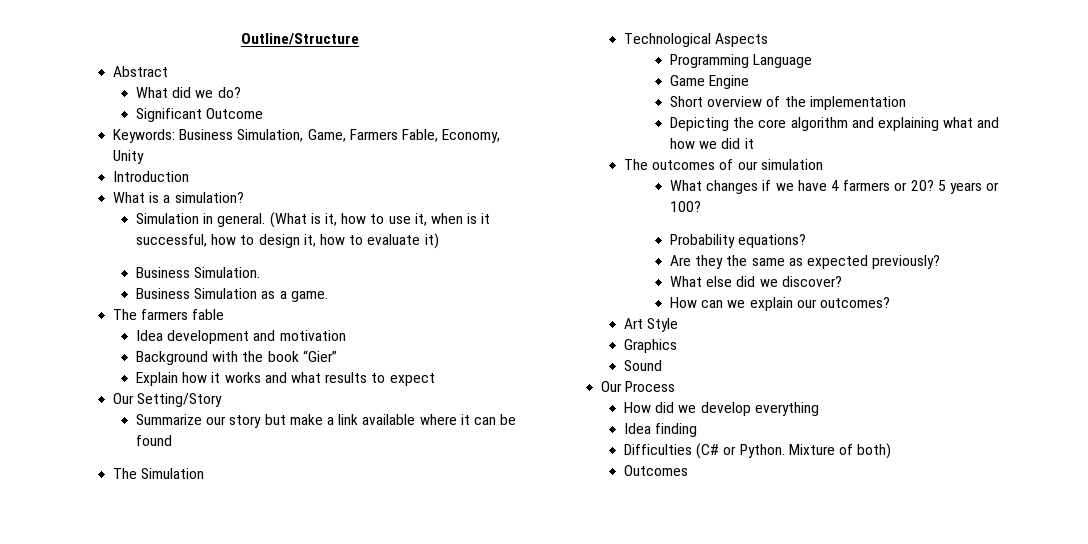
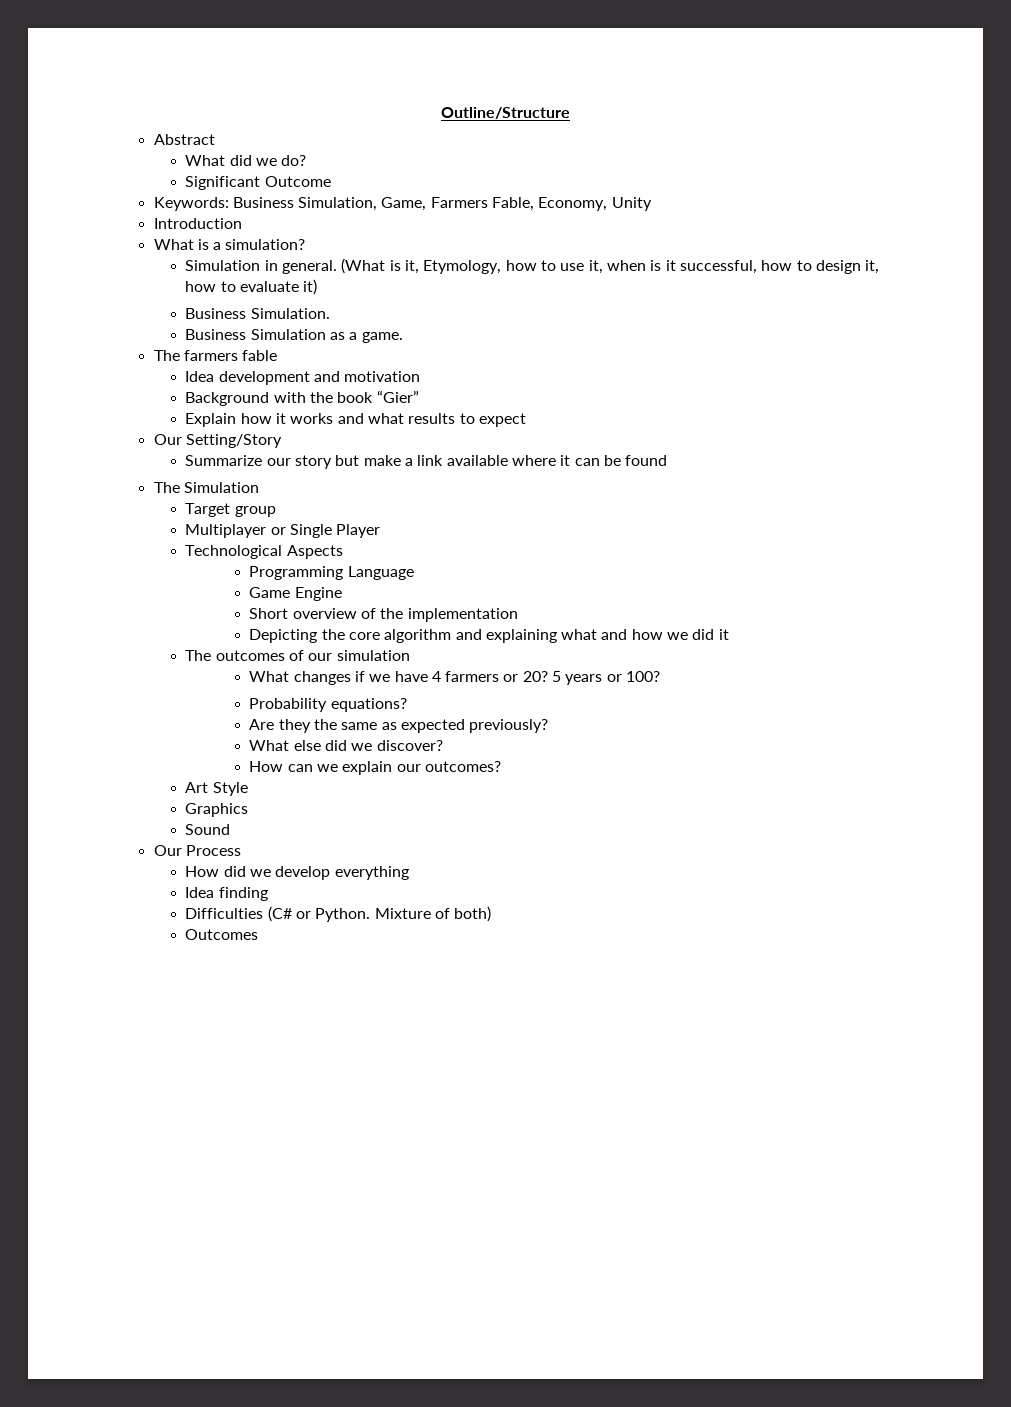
(337, 219) none -> [423,260,502,274] Etymology,
(205, 473) none -> [185,503,276,517] [185,524,381,538] // Target group // Multiplayer or Single Player

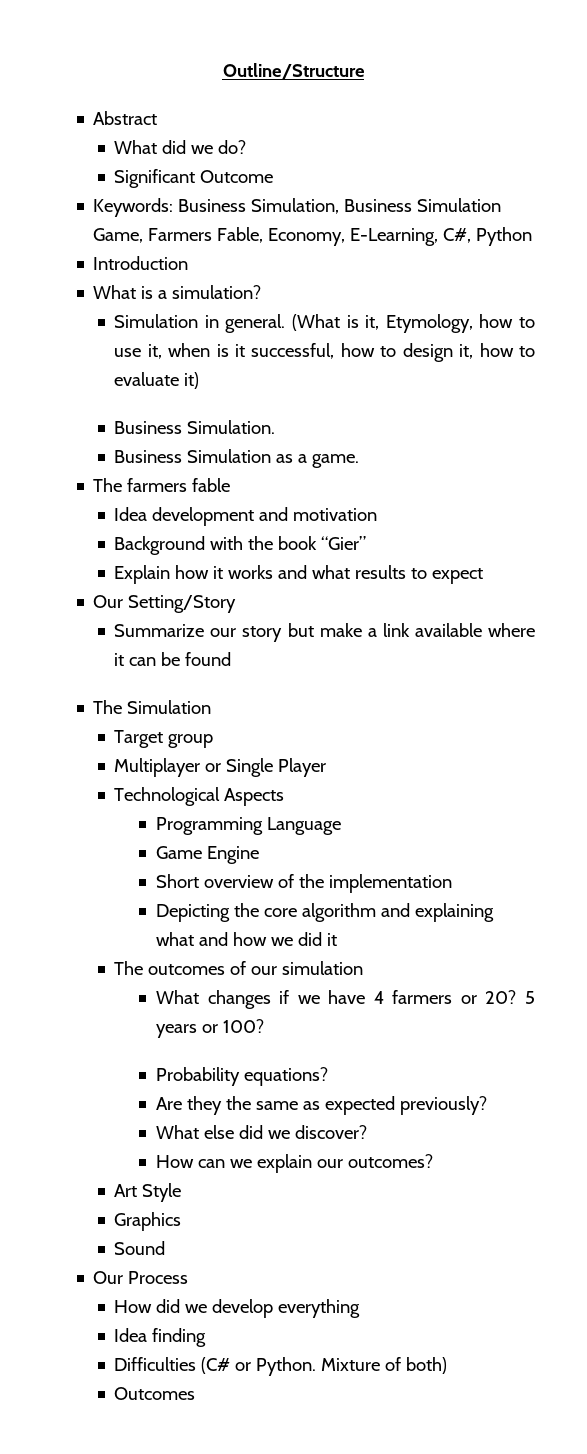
(378, 204) none -> [344,198,502,212] Business Simulation
[611,197,652,211] Unity -> [350,227,533,246] E-Learning, C#, Python

